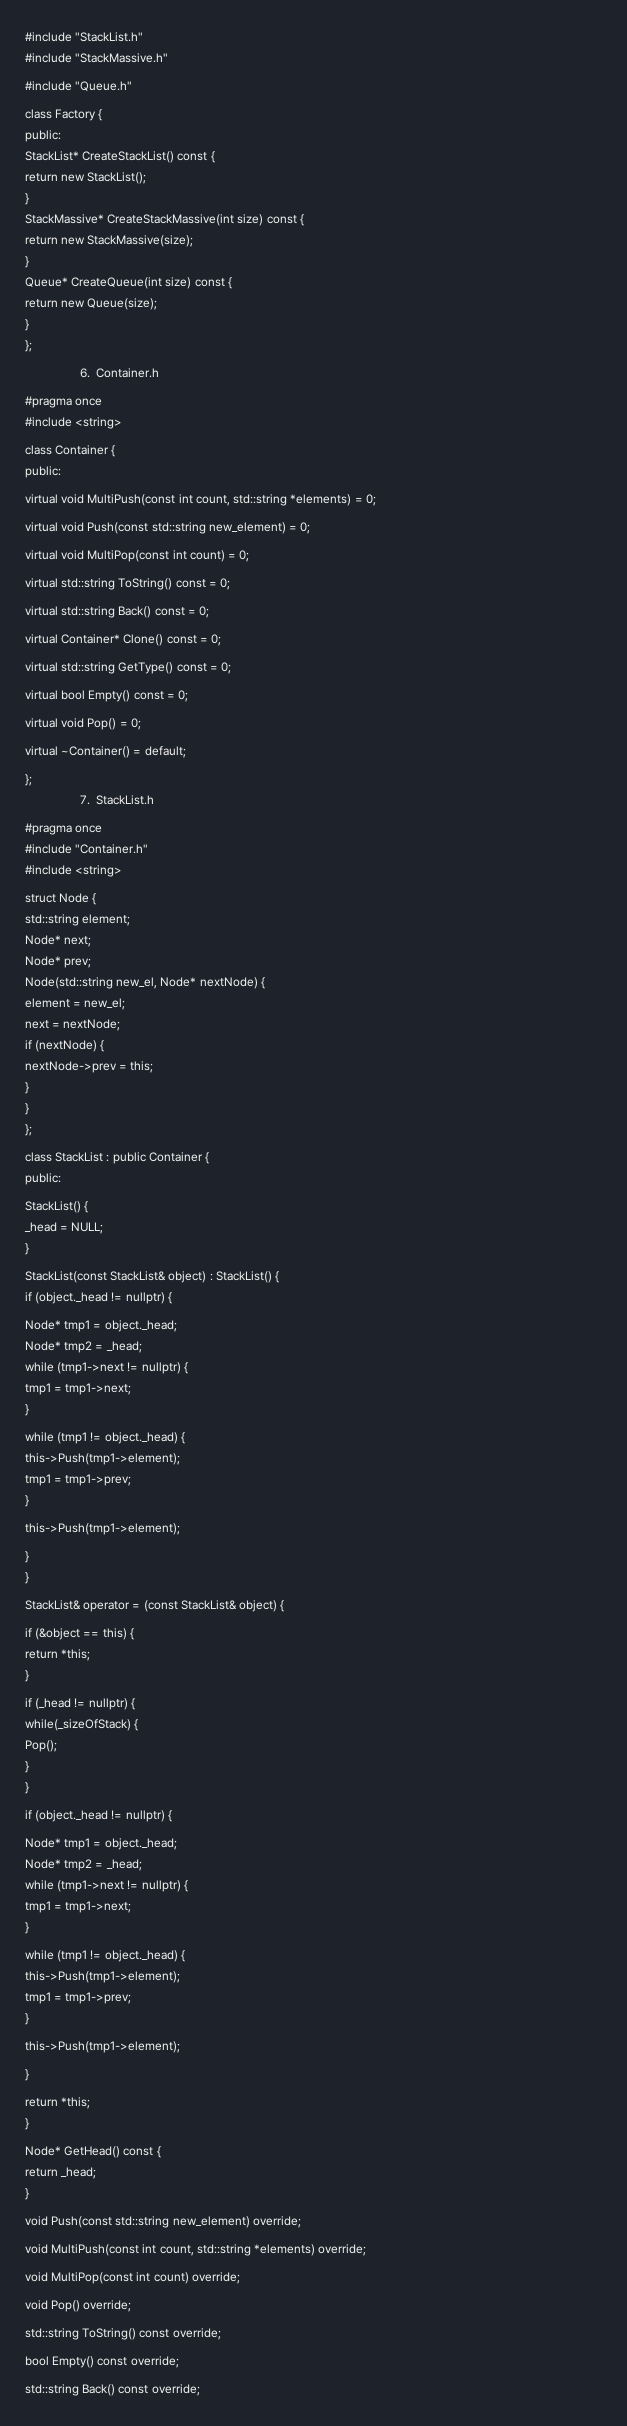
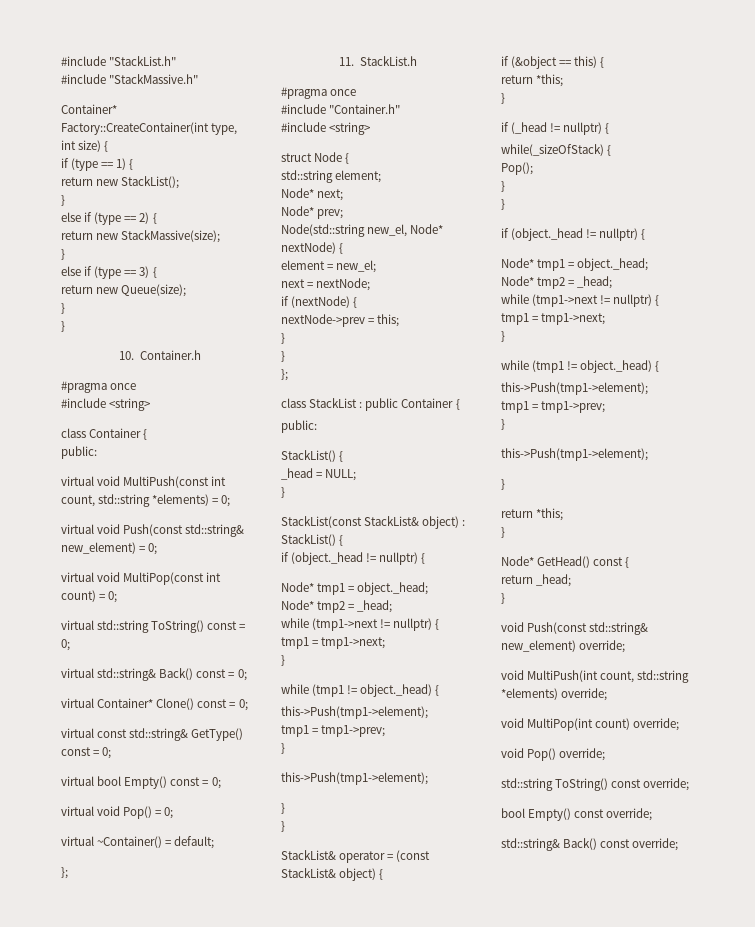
[25,81,133,91] [25,109,103,121] [25,130,61,142] [25,151,208,163] #include "Queue.h" // class Factory { // public: // StackList* CreateStackList() const -> [61,104,117,114] [61,122,238,135] [61,140,109,152] [61,158,127,171] Container* Factory::CreateContainer(int type, int size) { // if (type == 1)
[25,214,297,226] StackMassive* CreateStackMassive(int size) const -> [61,212,150,225] else if (type == 2)
[25,277,225,289] Queue* CreateQueue(int size) const -> [61,266,150,279] else if (type == 3)
[25,340,32,352] [80,368,91,378] }; // 6. -> [61,321,65,332] [118,351,134,360] } // 10.
[151,522,206,534] std::string -> [185,524,245,537] std::string&
[61,606,116,618] std::string -> [97,668,157,681] std::string&
[61,662,116,674] std::string -> [97,728,189,741] const std::string&
[80,795,91,805] 7. -> [338,57,354,66] 11.
[115,2216,170,2228] std::string -> [589,622,649,635] std::string&
[51,2244,157,2256] MultiPush(const int -> [527,670,599,682] MultiPush(int
[51,2272,151,2284] MultiPop(const int -> [527,718,594,731] MultiPop(int
[25,2384,79,2396] std::string -> [501,838,560,851] std::string&

